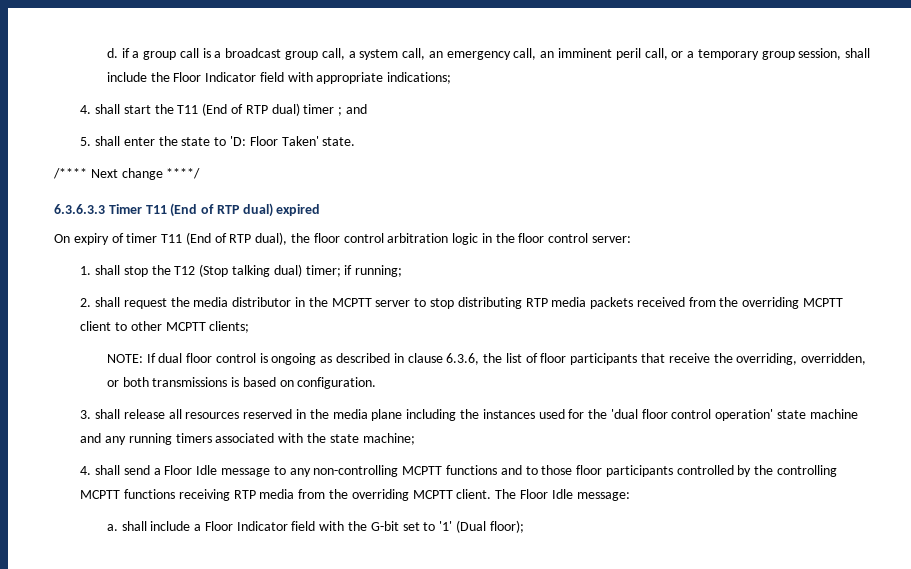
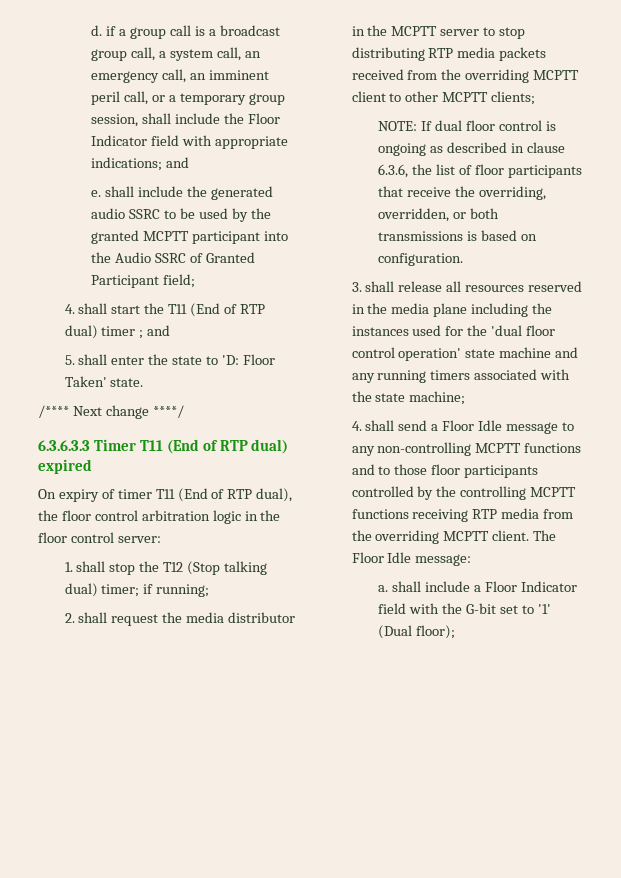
(452, 78) none -> [166,157,190,168] [91,186,273,200] [91,208,271,222] [91,230,288,244] [91,252,255,263] [91,274,196,288] and // e. shall include the generated audio SSRC to be used by the granted MCPTT participant into the Audio SSRC of Granted Participant field;

